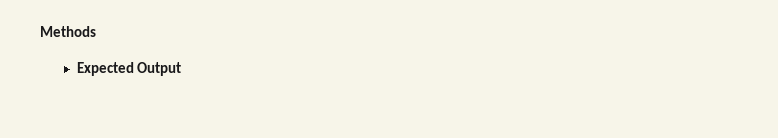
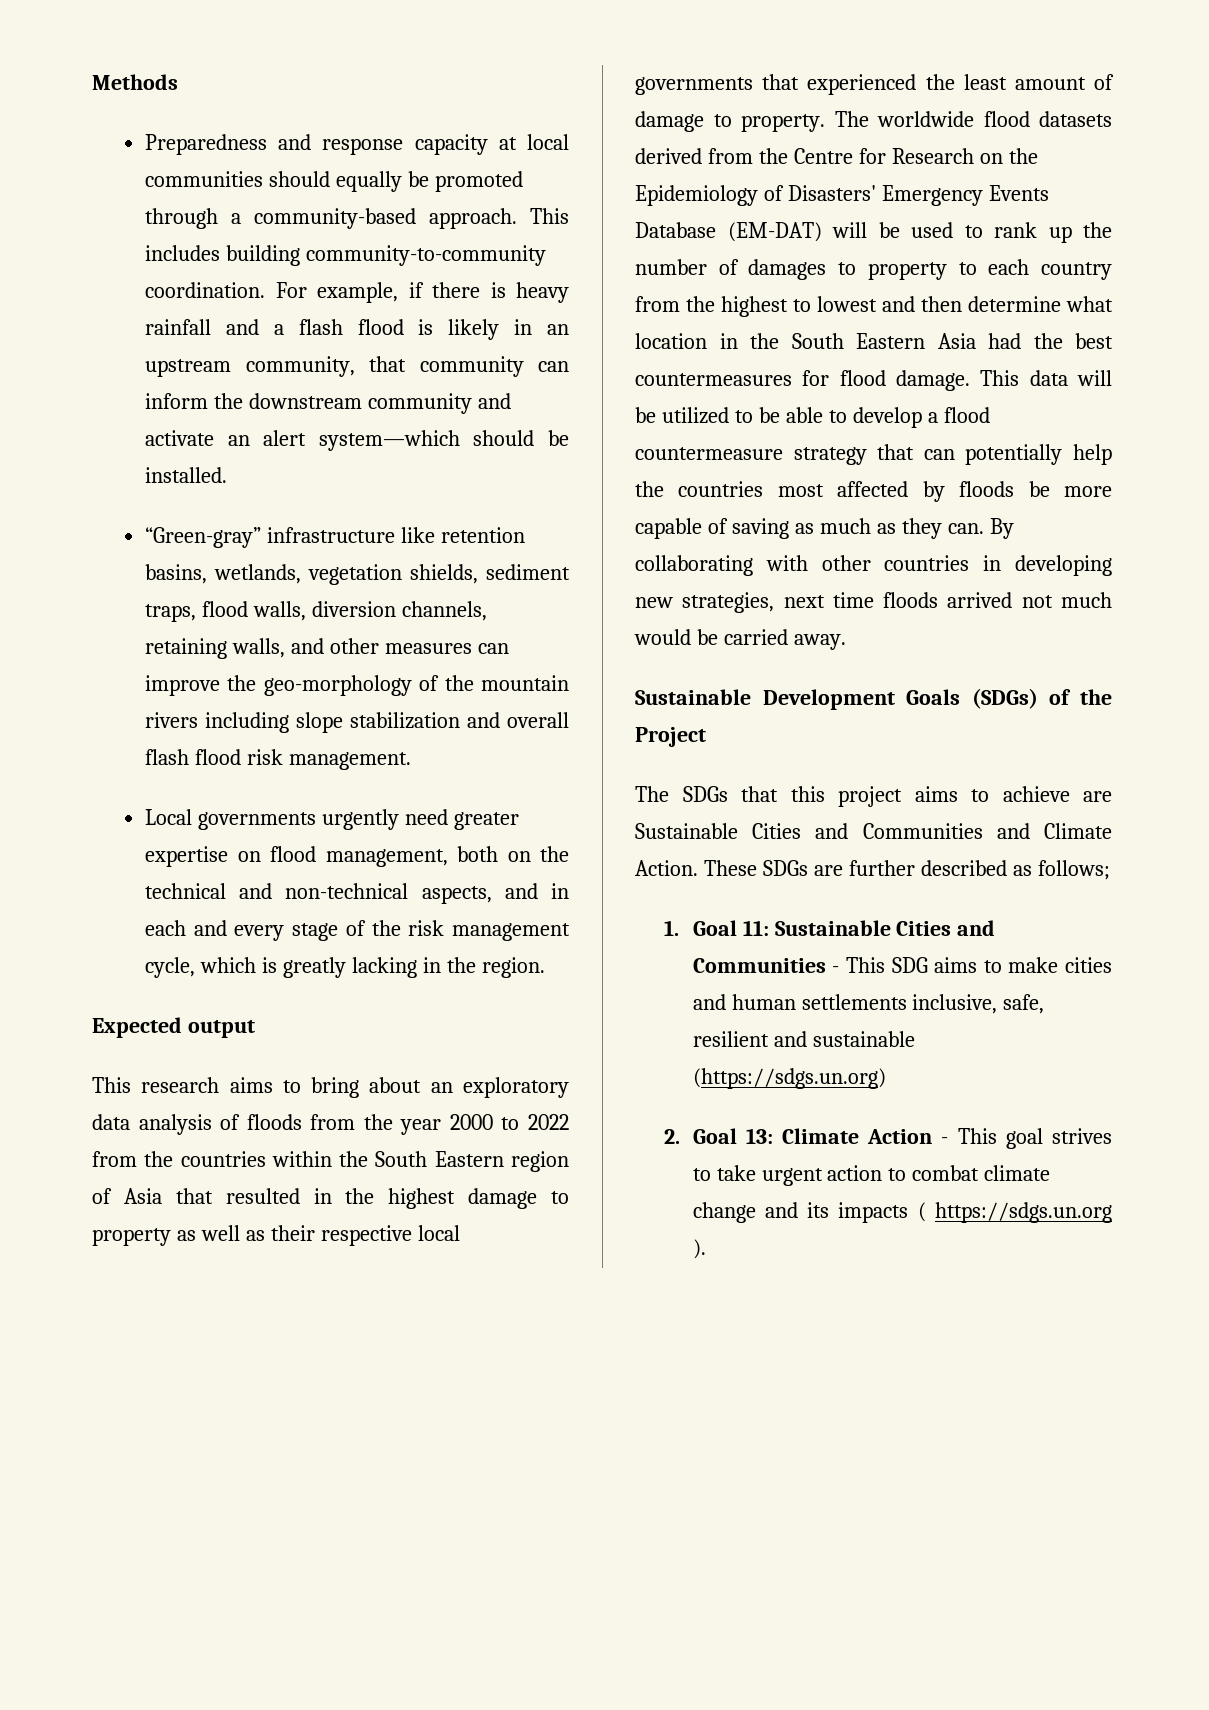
[76,62,182,76] Expected Output -> [145,134,569,155] [145,171,523,192] [145,208,569,229] [145,245,546,266] [145,282,569,303] [145,319,570,340] [145,356,569,377] [145,393,511,414] [145,430,569,451] [145,467,228,483] [145,527,525,548] [145,564,570,585] [145,601,487,622] [145,638,509,659] [145,675,569,696] [145,712,569,733] [145,749,411,770] [145,809,519,830] [145,846,569,867] [145,883,569,904] [145,920,571,941] [145,957,545,978] [92,1017,255,1038] [92,1077,569,1098] [92,1114,569,1135] [92,1151,569,1172] [92,1188,569,1209] [92,1225,460,1246] [635,74,1114,95] [635,111,1112,132] [635,148,1038,164] [635,185,1049,206] [635,222,1112,243] [635,259,1112,280] [635,296,1113,317] [635,333,1113,349] [635,370,1112,391] [635,407,990,428] [635,444,1112,465] [635,481,1112,502] [635,518,1014,539] [635,555,1112,576] [635,592,1112,613] [634,629,846,650] [635,688,1112,710] [635,727,706,747] [635,786,1112,807] [635,823,1112,839] [635,860,1110,880] [663,920,996,936] [692,957,1112,973] [692,994,1045,1014] [692,1031,915,1047] [692,1068,886,1089] [663,1128,1112,1149] [692,1165,1051,1186] [692,1202,1112,1223] [692,1239,706,1259] Preparedness and response capacity at local communities should equally be promoted through a community-based approach. This includes building community-to-community coordination. For example, if there is heavy rainfall and a flash flood is likely in an upstream community, that community can inform the downstream community and activate an alert system—which should be installed. // “Green-gray” infrastructure like retention basins, wetlands, vegetation shields, sediment traps, flood walls, diversion channels, retaining walls, and other measures can improve the geo-morphology of the mountain rivers including slope stabilization and overall flash flood risk management. // Local governments urgently need greater expertise on flood management, both on the technical and non-technical aspects, and in each and every stage of the risk management cycle, which is greatly lacking in the region. // Expected output // This research aims to bring about an exploratory data analysis of floods from the year 2000 to 2022 from the countries within the South Eastern region of Asia that resulted in the highest damage to property as well as their respective local governments that experienced the least amount of damage to property. The worldwide flood datasets derived from the Centre for Research on the Epidemiology of Disasters' Emergency Events Database (EM-DAT) will be used to rank up the number of damages to property to each country from the highest to lowest and then determine what location in the South Eastern Asia had the best countermeasures for flood damage. This data will be utilized to be able to develop a flood countermeasure strategy that can potentially help the countries most affected by floods be more capable of saving as much as they can. By collaborating with other countries in developing new strategies, next time floods arrived not much would be carried away. // Sustainable Development Goals (SDGs) of the Project // The SDGs that this project aims to achieve are Sustainable Cities and Communities and Climate Action. These SDGs are further described as follows; // 1. Goal 11: Sustainable Cities and Communities - This SDG aims to make cities and human settlements inclusive, safe, resilient and sustainable (https://sdgs.un.org) // 2. Goal 13: Climate Action - This goal strives to take urgent action to combat climate change and its impacts ( https://sdgs.un.org ).

